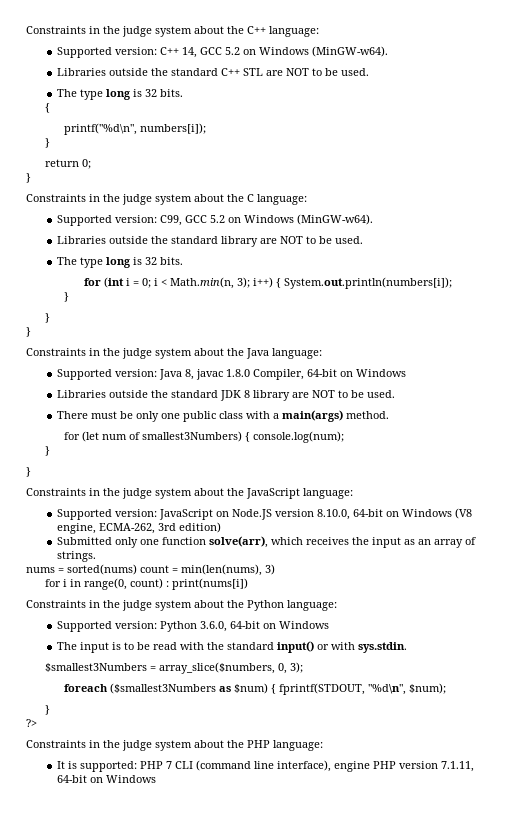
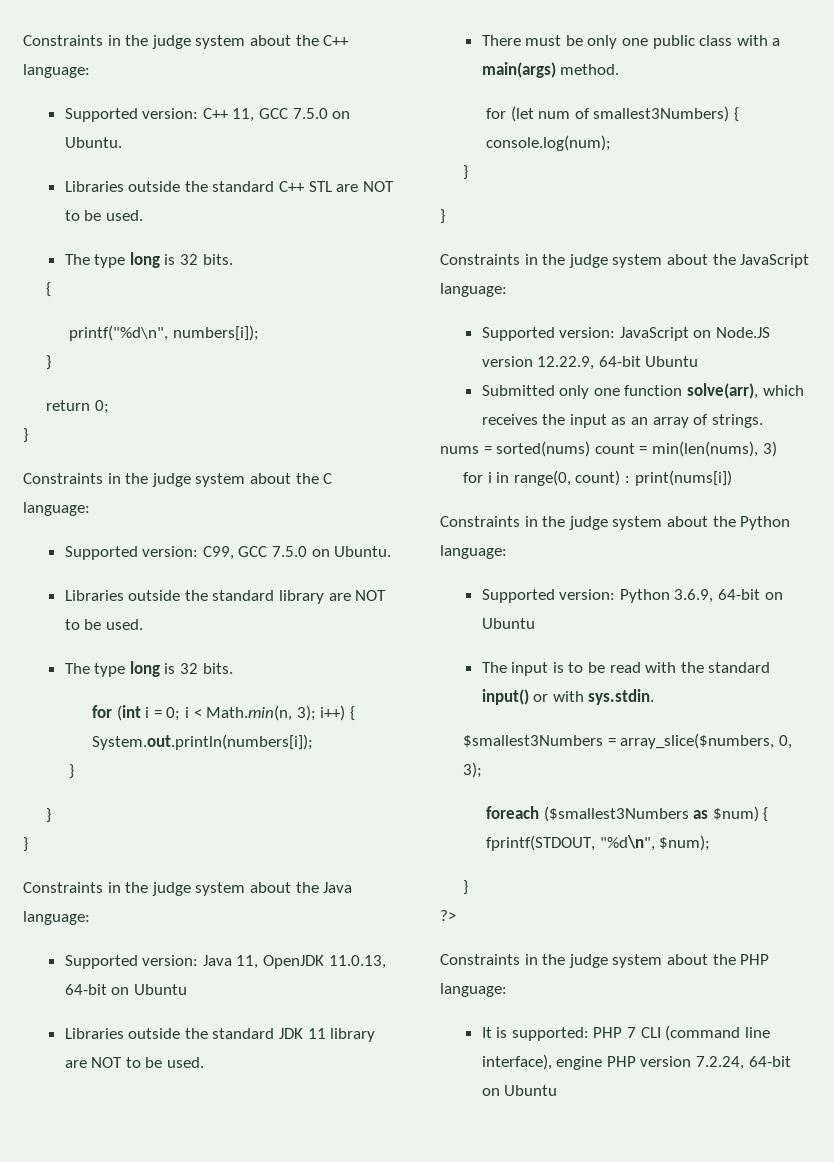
[182,46,389,58] 14, GCC 5.2 on Windows (MinGW-w64). -> [232,108,351,122] [64,137,122,148] 11, GCC 7.5.0 on Ubuntu.
[210,214,374,225] 5.2 on Windows (MinGW-w64). -> [272,546,392,557] 7.5.0 on Ubuntu.
[185,369,407,380] 8, javac 1.8.0 Compiler, 64-bit on Windows -> [236,955,386,969] [64,984,187,995] 11, OpenJDK 11.0.13, 64-bit on Ubuntu
[244,390,251,398] 8 -> [307,1028,326,1039] 11
[317,508,473,520] [57,522,222,534] 8.10.0, 64-bit on Windows (V8 engine, ECMA-262, 3rd edition) -> [537,356,699,370] 12.22.9, 64-bit Ubuntu
[200,621,330,632] 3.6.0, 64-bit on Windows -> [674,589,783,603] [481,618,535,629] 3.6.9, 64-bit on Ubuntu
[441,761,475,772] [57,775,157,783] 7.1.11, 64-bit on Windows -> [696,1056,791,1070] [481,1085,558,1096] 7.2.24, 64-bit on Ubuntu

